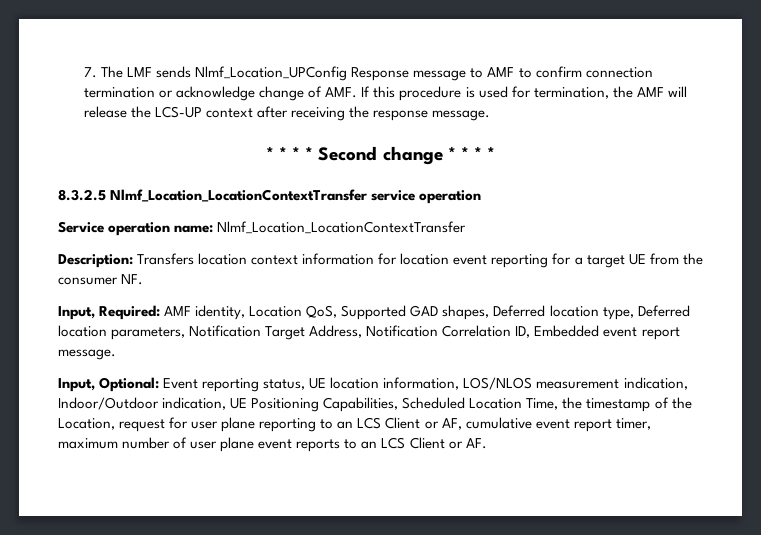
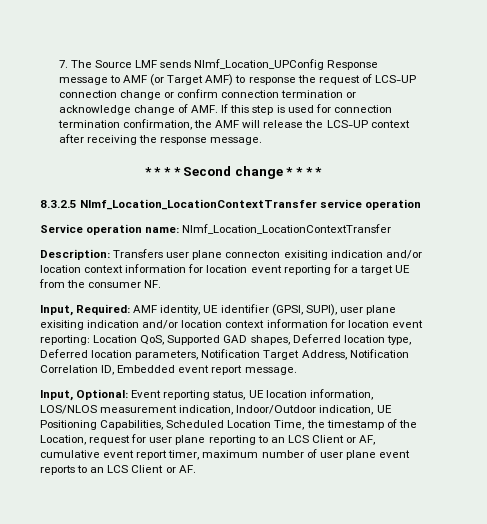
(124, 72) none -> [95,60,133,68] Source
[518,68,532,78] to -> [150,74,416,86] [58,90,175,100] (or Target AMF) to response the request of LCS-UP connection change or
[399,86,462,101] procedure -> [252,105,274,115] step
[533,87,609,99] termination, -> [333,105,392,113] [57,119,192,130] connection termination confirmation,
(195, 259) none -> [166,250,422,260] user plane connecton exisiting indication and/or
(246, 312) none -> [203,304,396,316] [40,319,423,330] [40,335,90,345] UE identifier (GPSI, SUPI), user plane exisiting indication and/or location context information for location event reporting:

